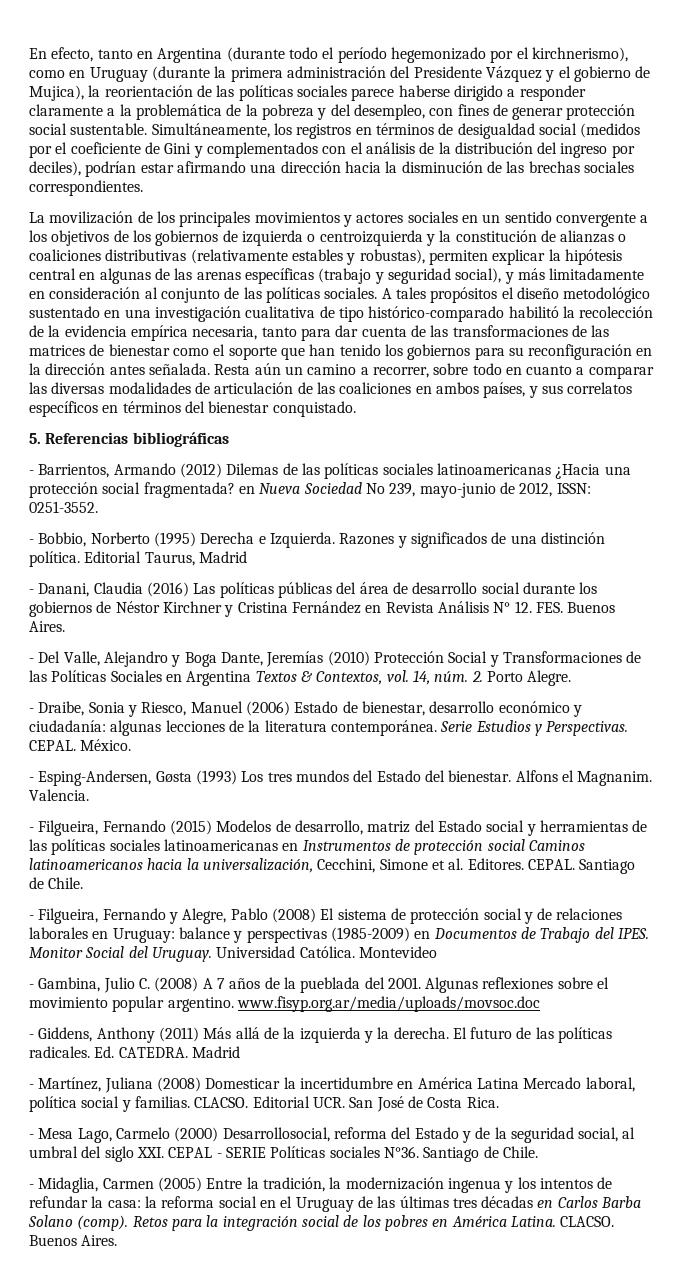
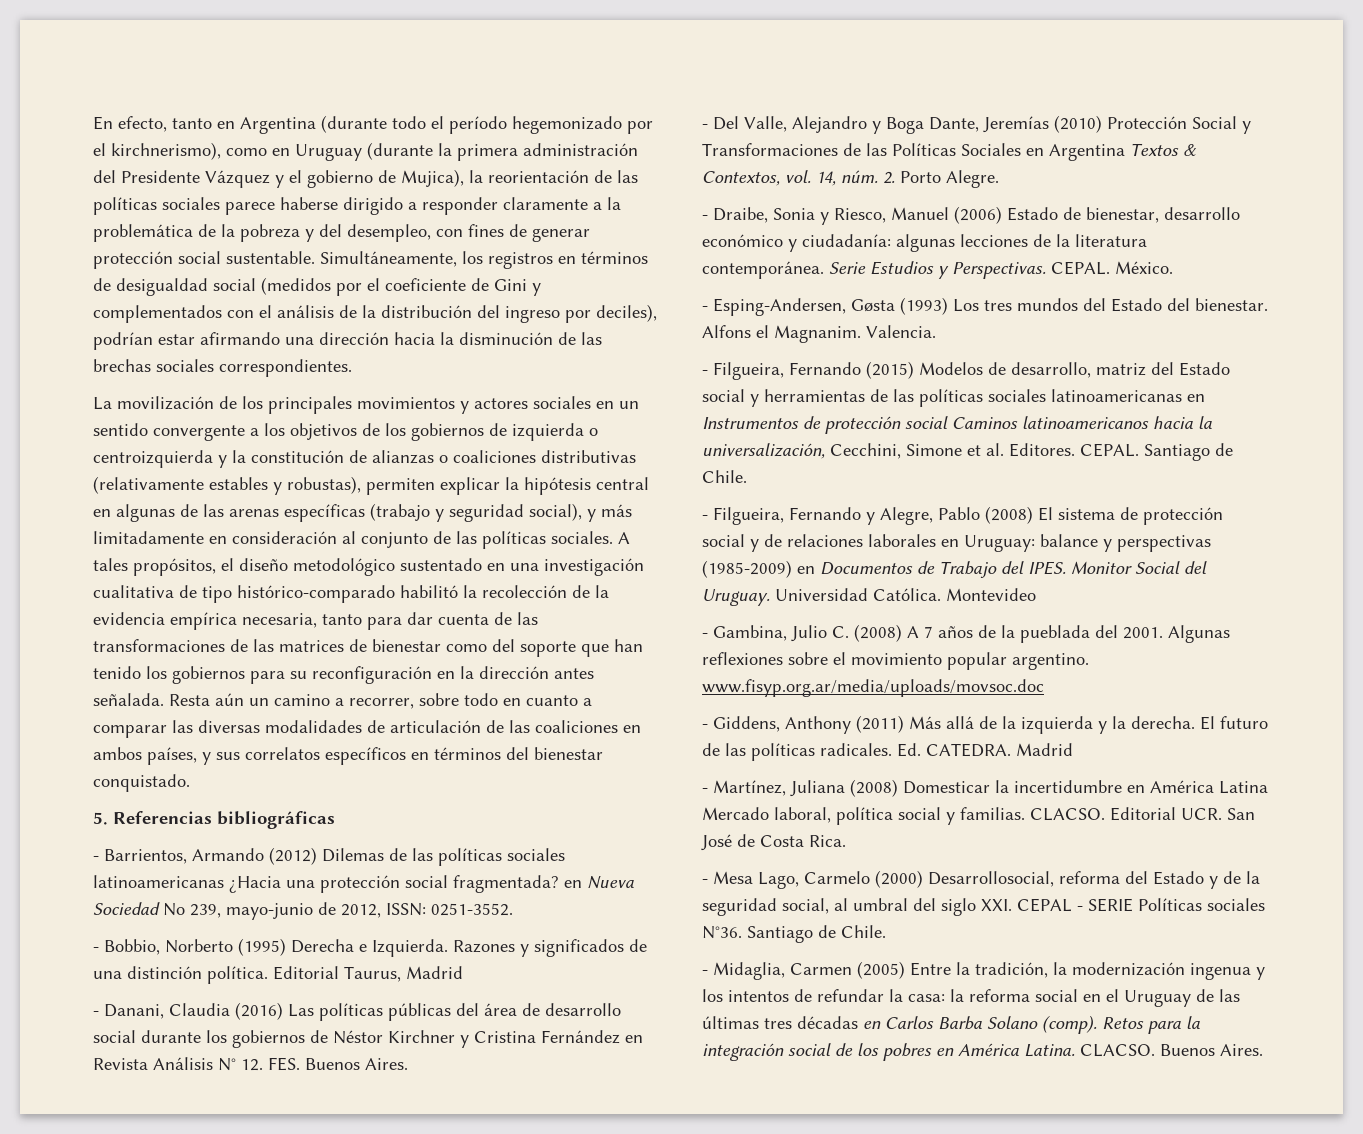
[430,287,498,303] propósitos -> [133,558,216,576] propósitos,
[213,344,226,356] el -> [492,639,515,652] del

